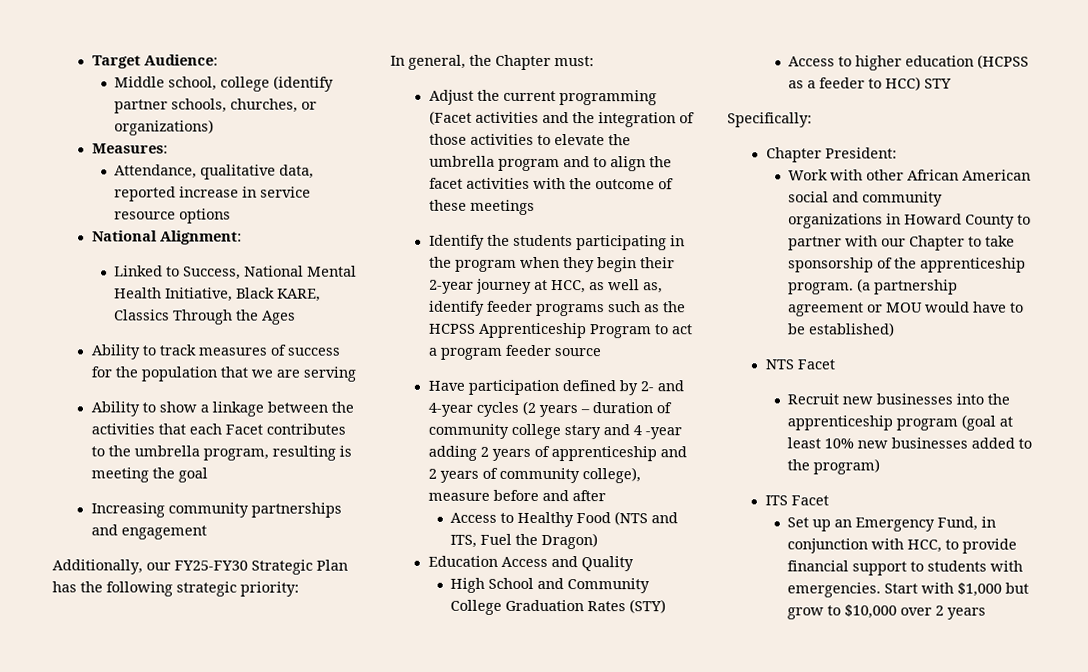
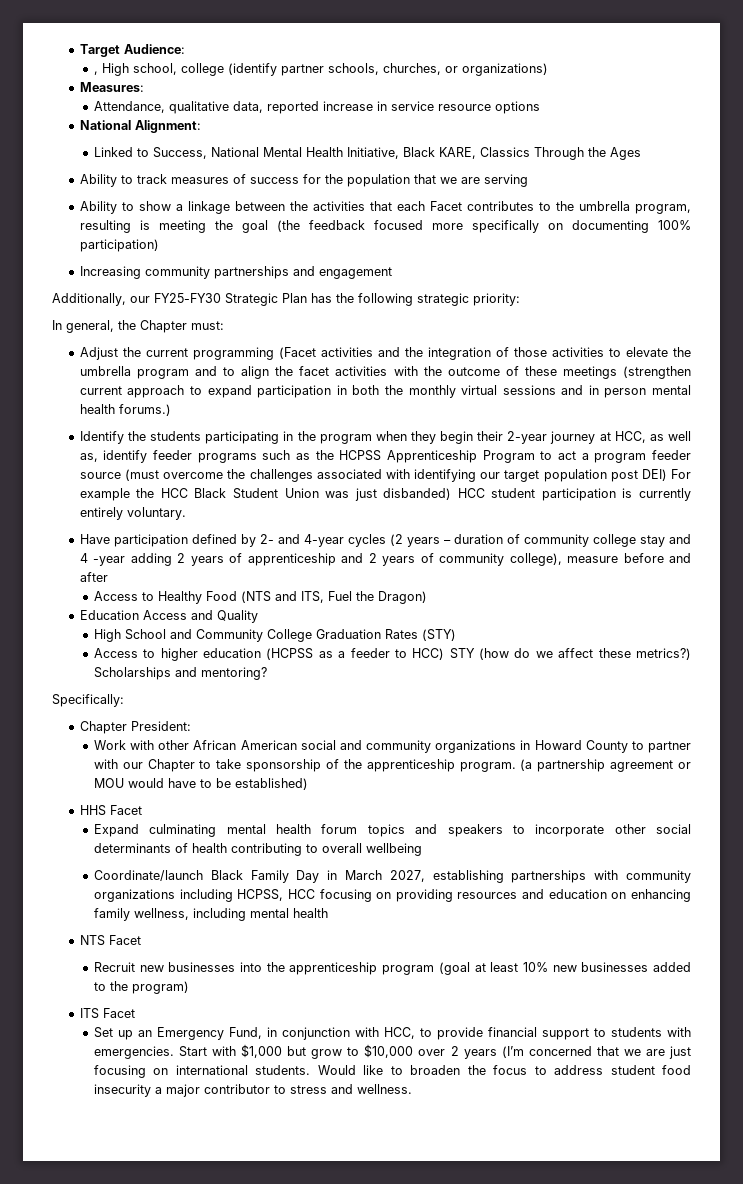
[114,76,166,88] Middle -> [93,63,129,76] , High
(208, 475) none -> [276,220,691,233] [79,239,159,252] (the feedback focused more specifically on documenting 100% participation)
(535, 207) none -> [623,366,691,379] [79,385,691,398] [79,404,171,416] (strengthen current approach to expand participation in both the monthly virtual sessions and in person mental health forums.)
(601, 352) none -> [125,469,692,482] [79,488,692,501] [79,507,186,520] (must overcome the challenges associated with identifying our target population post DEI) For example the HCC Black Student Union was just disbanded) HCC student participation is currently entirely voluntary.
[563,425,601,440] stary -> [639,535,665,547] stay
(953, 83) none -> [479,648,691,660] [93,667,267,680] (how do we affect these metrics?) Scholarships and mentoring?
(896, 329) none -> [79,805,142,816] [93,824,692,837] [93,843,422,856] [93,870,692,883] [93,889,691,902] [93,908,328,921] // HHS Facet // Expand culminating mental health forum topics and speakers to incorporate other social determinants of health contributing to overall wellbeing // Coordinate/launch Black Family Day in March 2027, establishing partnerships with community organizations including HCPSS, HCC focusing on providing resources and education on enhancing family wellness, including mental health
(987, 613) none -> [501,1046,691,1059] [93,1065,691,1078] [93,1084,412,1097] (I’m concerned that we are just focusing on international students. Would like to broaden the focus to address student food insecurity a major contributor to stress and wellness.

